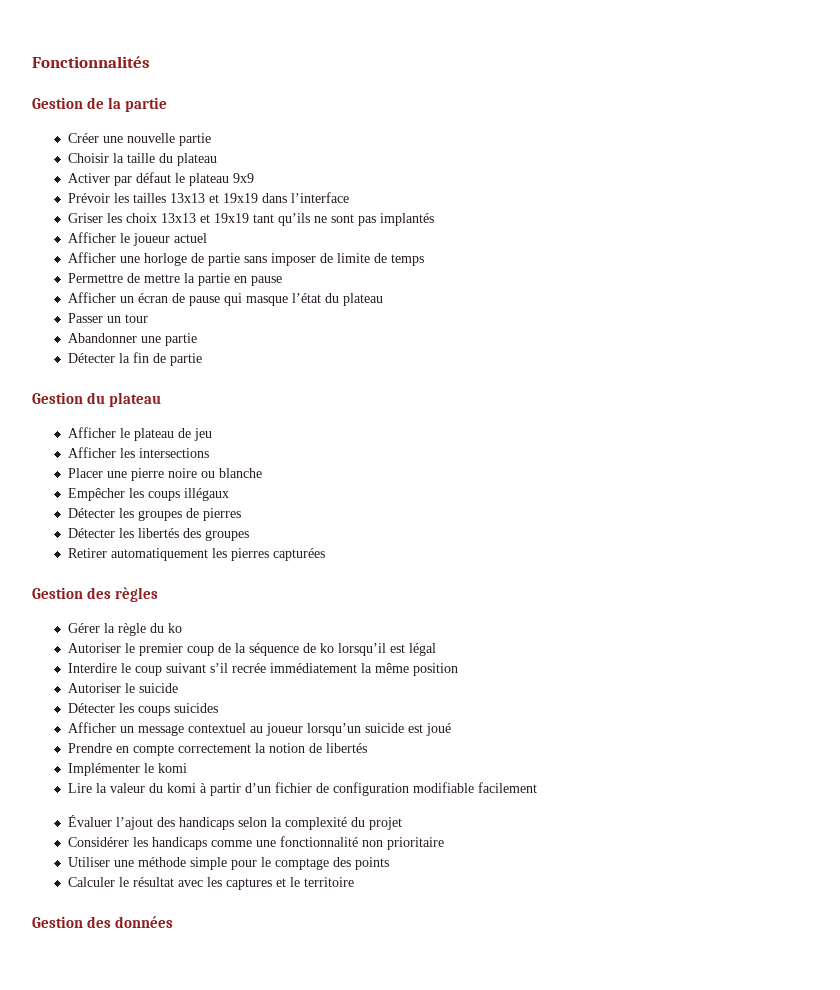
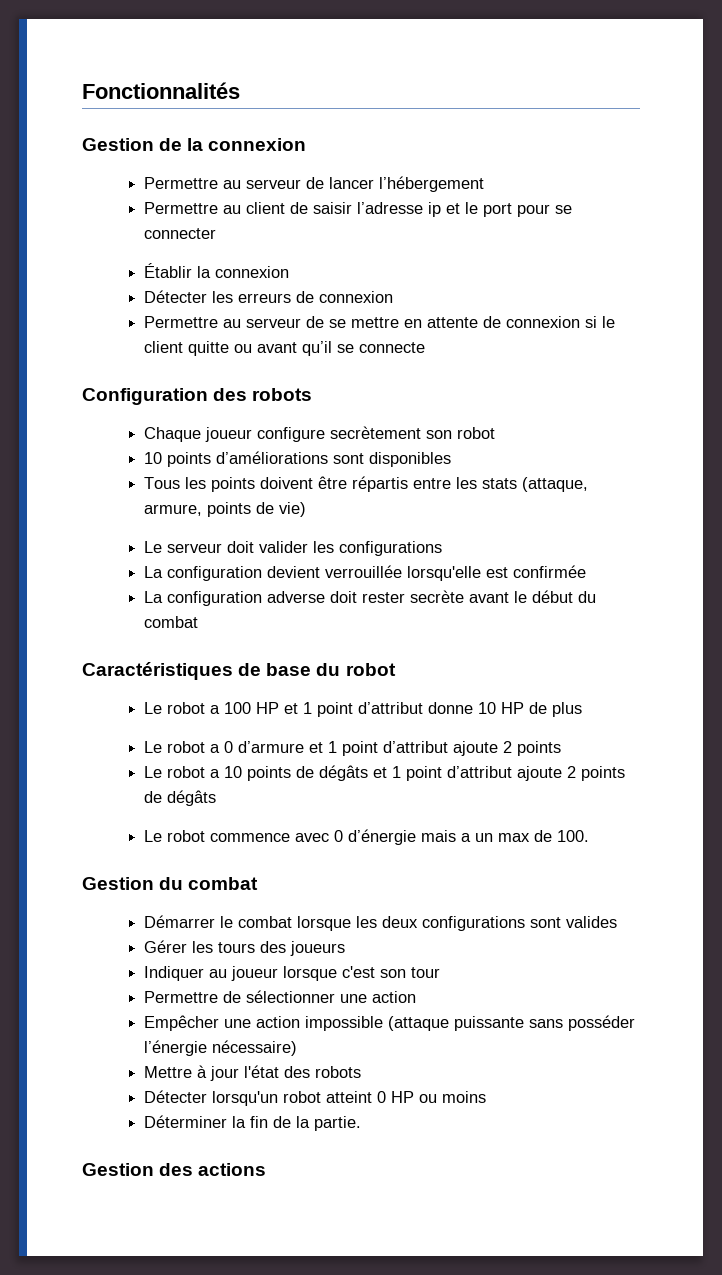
[125,97,168,112] [67,133,211,146] [67,153,217,166] [67,172,254,186] [67,192,349,203] [67,213,434,226] [67,232,207,246] [67,252,424,266] [67,273,282,286] [67,292,383,306] [67,313,148,323] [67,333,197,346] [67,352,202,366] [32,392,162,407] [67,427,212,441] [67,447,209,458] [67,468,262,481] [67,488,229,501] [67,508,241,521] [67,528,249,541] [67,548,325,561] [32,587,159,602] [67,623,182,636] [67,643,436,656] [67,663,458,676] [67,683,178,693] [67,703,218,716] [67,722,451,736] [67,743,367,756] [67,763,187,776] [67,782,537,796] [67,815,402,830] [67,836,444,850] [67,857,389,870] [67,877,354,890] [32,916,174,928] partie // Créer une nouvelle partie // Choisir la taille du plateau // Activer par défaut le plateau 9x9 // Prévoir les tailles 13x13 et 19x19 dans l’interface // Griser les choix 13x13 et 19x19 tant qu’ils ne sont pas implantés // Afficher le joueur actuel // Afficher une horloge de partie sans imposer de limite de temps // Permettre de mettre la partie en pause // Afficher un écran de pause qui masque l’état du plateau // Passer un tour // Abandonner une partie // Détecter la fin de partie // Gestion du plateau // Afficher le plateau de jeu // Afficher les intersections // Placer une pierre noire ou blanche // Empêcher les coups illégaux // Détecter les groupes de pierres // Détecter les libertés des groupes // Retirer automatiquement les pierres capturées // Gestion des règles // Gérer la règle du ko // Autoriser le premier coup de la séquence de ko lorsqu’il est légal // Interdire le coup suivant s’il recrée immédiatement la même position // Autoriser le suicide // Détecter les coups suicides // Afficher un message contextuel au joueur lorsqu’un suicide est joué // Prendre en compte correctement la notion de libertés // Implémenter le komi // Lire la valeur du komi à partir d’un fichier de configuration modifiable facilement // Évaluer l’ajout des handicaps selon la complexité du projet // Considérer les handicaps comme une fonctionnalité non prioritaire // Utiliser une méthode simple pour le comptage des points // Calculer le résultat avec les captures et le territoire // Gestion des données -> [208,138,307,151] [144,176,485,192] [144,202,573,217] [144,228,217,239] [144,263,290,278] [144,290,394,303] [144,316,616,328] [144,341,426,356] [82,388,313,405] [144,426,496,442] [144,451,452,467] [144,476,589,492] [144,502,307,517] [144,541,443,556] [144,565,587,581] [144,590,597,606] [144,616,199,628] [82,662,396,680] [144,702,583,717] [144,741,562,756] [144,765,626,781] [144,790,217,806] [144,829,590,845] [82,877,259,890] [144,915,618,931] [144,940,346,956] [144,966,441,981] [144,990,417,1003] [144,1015,636,1031] [144,1040,298,1056] [144,1065,362,1081] [144,1090,487,1106] [144,1115,362,1131] [82,1163,267,1176] connexion // Permettre au serveur de lancer l’hébergement // Permettre au client de saisir l’adresse ip et le port pour se connecter // Établir la connexion // Détecter les erreurs de connexion // Permettre au serveur de se mettre en attente de connexion si le client quitte ou avant qu’il se connecte // Configuration des robots // Chaque joueur configure secrètement son robot // 10 points d’améliorations sont disponibles // Tous les points doivent être répartis entre les stats (attaque, armure, points de vie) // Le serveur doit valider les configurations // La configuration devient verrouillée lorsqu'elle est confirmée // La configuration adverse doit rester secrète avant le début du combat // Caractéristiques de base du robot // Le robot a 100 HP et 1 point d’attribut donne 10 HP de plus // Le robot a 0 d’armure et 1 point d’attribut ajoute 2 points // Le robot a 10 points de dégâts et 1 point d’attribut ajoute 2 points de dégâts // Le robot commence avec 0 d’énergie mais a un max de 100. // Gestion du combat // Démarrer le combat lorsque les deux configurations sont valides // Gérer les tours des joueurs // Indiquer au joueur lorsque c'est son tour // Permettre de sélectionner une action // Empêcher une action impossible (attaque puissante sans posséder l’énergie nécessaire) // Mettre à jour l'état des robots // Détecter lorsqu'un robot atteint 0 HP ou moins // Déterminer la fin de la partie. // Gestion des actions

